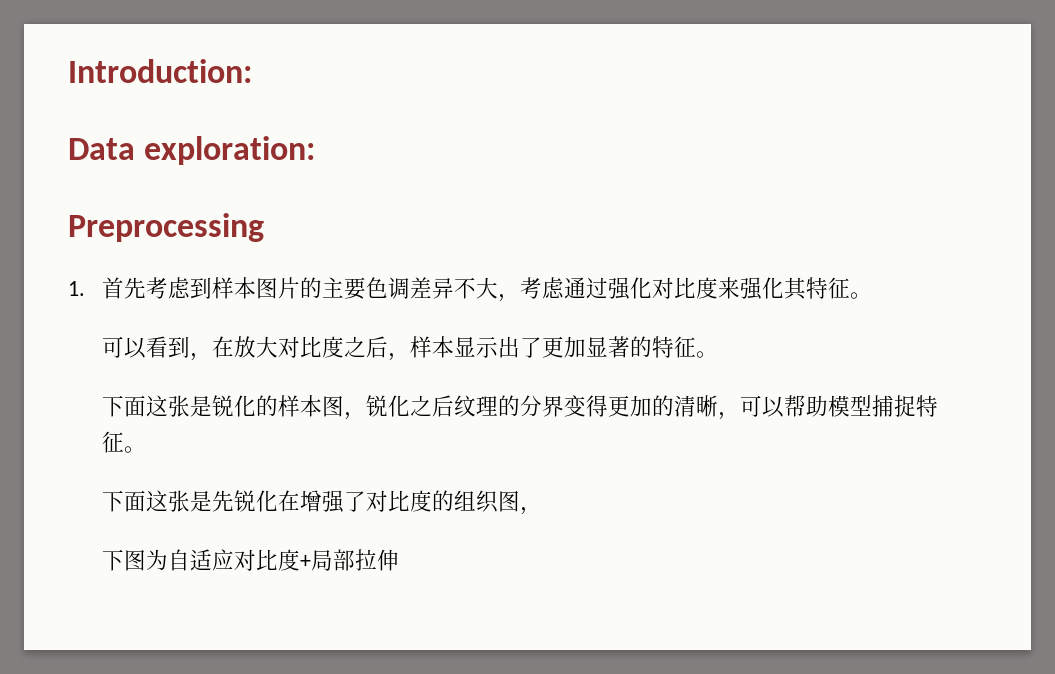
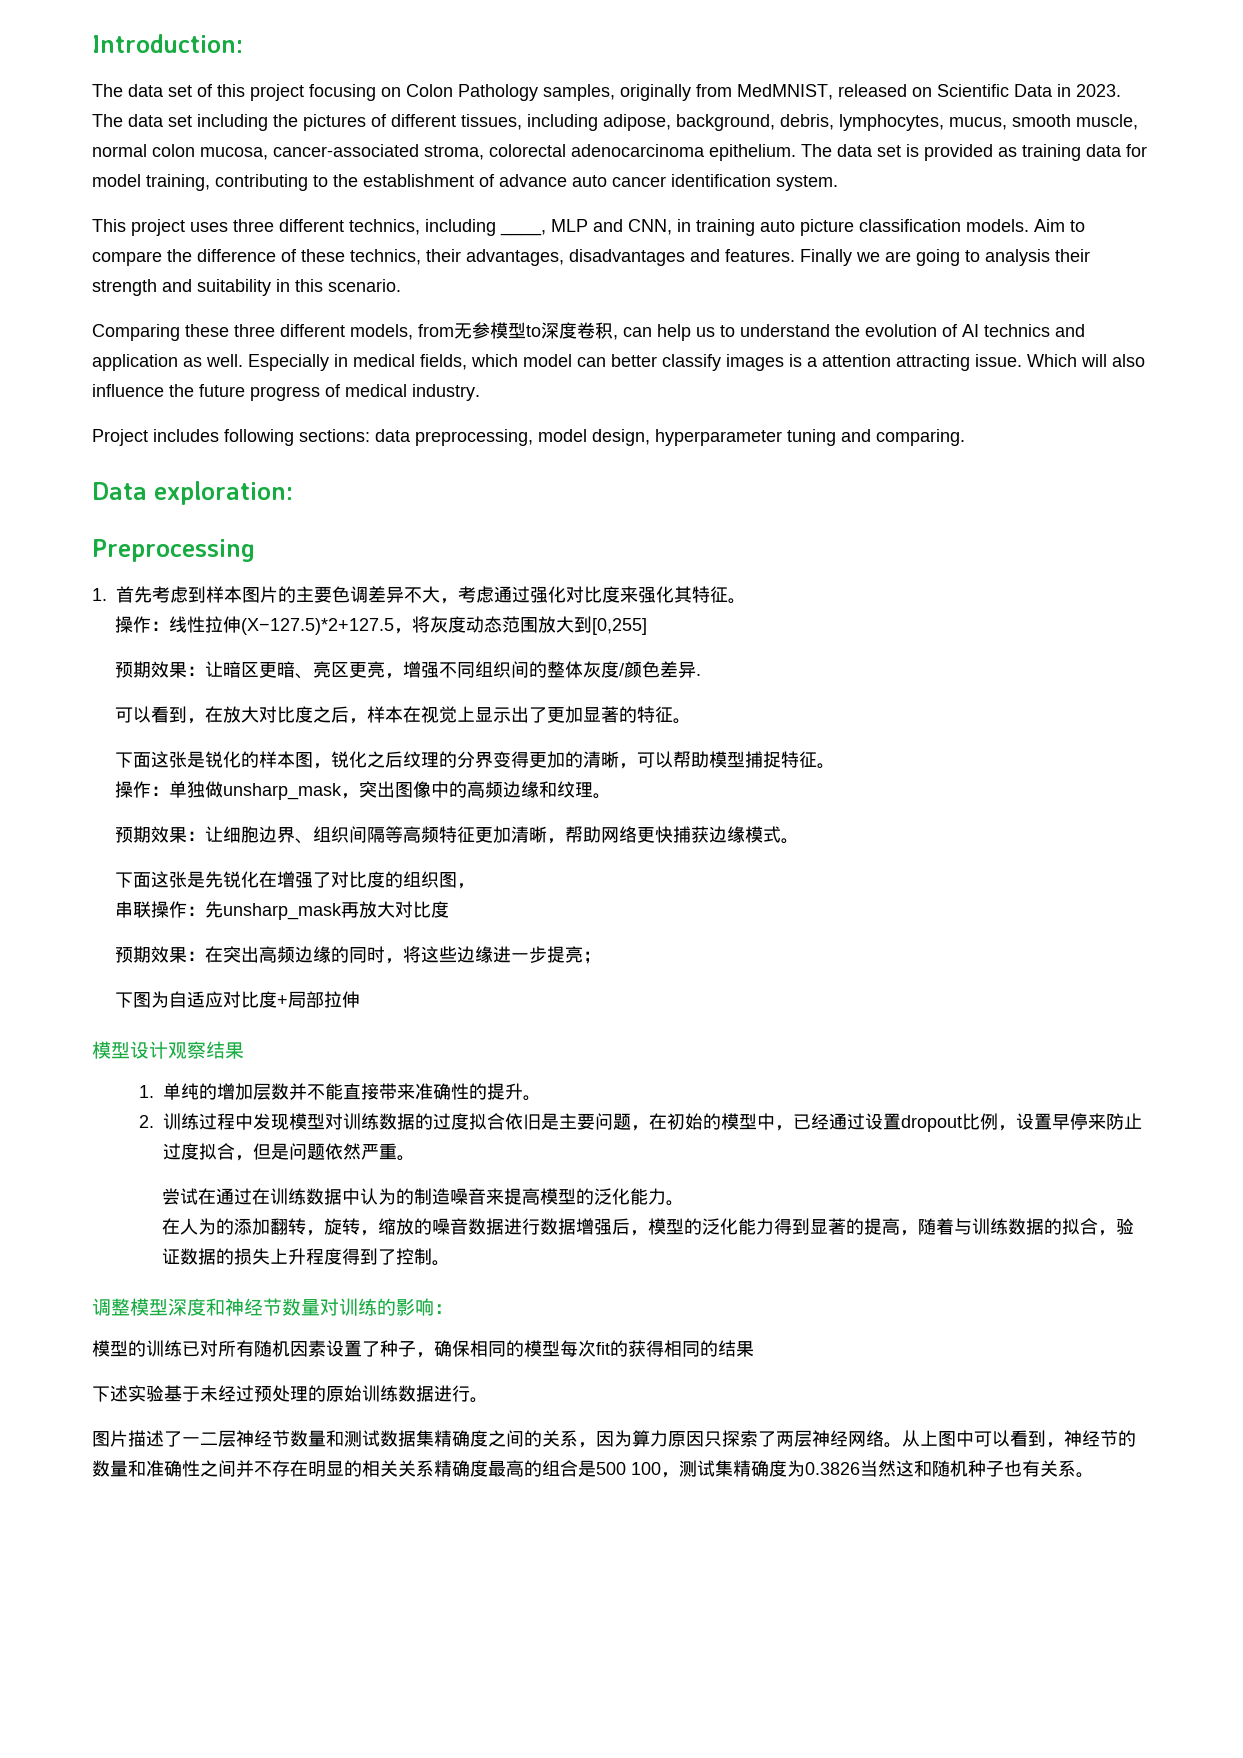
(252, 71) none -> [92,84,1121,101] [92,114,1138,131] [92,144,1147,161] [92,174,838,191] [92,219,1085,236] [92,249,1090,266] [92,279,401,296] [92,322,1085,341] [92,354,1145,371] [92,384,480,401] [92,429,965,446] // The data set of this project focusing on Colon Pathology samples, originally from MedMNIST, released on Scientific Data in 2023. The data set including the pictures of different tissues, including adipose, background, debris, lymphocytes, mucus, smooth muscle, normal colon mucosa, cancer-associated stroma, colorectal adenocarcinoma epithelium. The data set is provided as training data for model training, contributing to the establishment of advance auto cancer identification system. // This project uses three different technics, including ____, MLP and CNN, in training auto picture classification models. Aim to compare the difference of these technics, their advantages, disadvantages and features. Finally we are going to analysis their strength and suitability in this scenario. // Comparing these three different models, from无参模型to深度卷积, can help us to understand the evolution of AI technics and application as well. Especially in medical fields, which model can better classify images is a attention attracting issue. Which will also influence the future progress of medical industry. // Project includes following sections: data preprocessing, model design, hyperparameter tuning and comparing.
(873, 295) none -> [115,616,648,635] [115,661,702,679] // 操作：线性拉伸(X−127.5)*2+127.5，将灰度动态范围放大到[0,255] // 预期效果：让暗区更暗、亮区更亮，增强不同组织间的整体灰度/颜色差异.
(455, 347) none -> [403,706,476,723] 在视觉上
(147, 449) none -> [115,781,612,800] [115,826,800,844] // 操作：单独做unsharp_mask，突出图像中的高频边缘和纹理。 // 预期效果：让细胞边界、组织间隔等高频特征更加清晰，帮助网络更快捕获边缘模式。
(543, 511) none -> [115,901,450,920] [115,946,602,964] // 串联操作：先unsharp_mask再放大对比度 // 预期效果：在突出高频边缘的同时，将这些边缘进一步提亮；
(400, 560) none -> [92,1041,244,1059] [138,1083,541,1101] [138,1113,1142,1132] [162,1143,415,1161] [162,1188,685,1206] [162,1218,1135,1236] [162,1248,451,1266] [92,1298,453,1316] [92,1340,754,1358] [92,1385,488,1403] [92,1430,1136,1448] [92,1460,1094,1478] // 模型设计观察结果 // 1.单纯的增加层数并不能直接带来准确性的提升。 // 2.训练过程中发现模型对训练数据的过度拟合依旧是主要问题，在初始的模型中，已经通过设置dropout比例，设置早停来防止过度拟合，但是问题依然严重。 // 尝试在通过在训练数据中认为的制造噪音来提高模型的泛化能力。 // 在人为的添加翻转，旋转，缩放的噪音数据进行数据增强后，模型的泛化能力得到显著的提高，随着与训练数据的拟合，验证数据的损失上升程度得到了控制。 // 调整模型深度和神经节数量对训练的影响： // 模型的训练已对所有随机因素设置了种子，确保相同的模型每次fit的获得相同的结果 // 下述实验基于未经过预处理的原始训练数据进行。 // 图片描述了一二层神经节数量和测试数据集精确度之间的关系，因为算力原因只探索了两层神经网络。从上图中可以看到，神经节的数量和准确性之间并不存在明显的相关关系精确度最高的组合是500 100，测试集精确度为0.3826当然这和随机种子也有关系。

